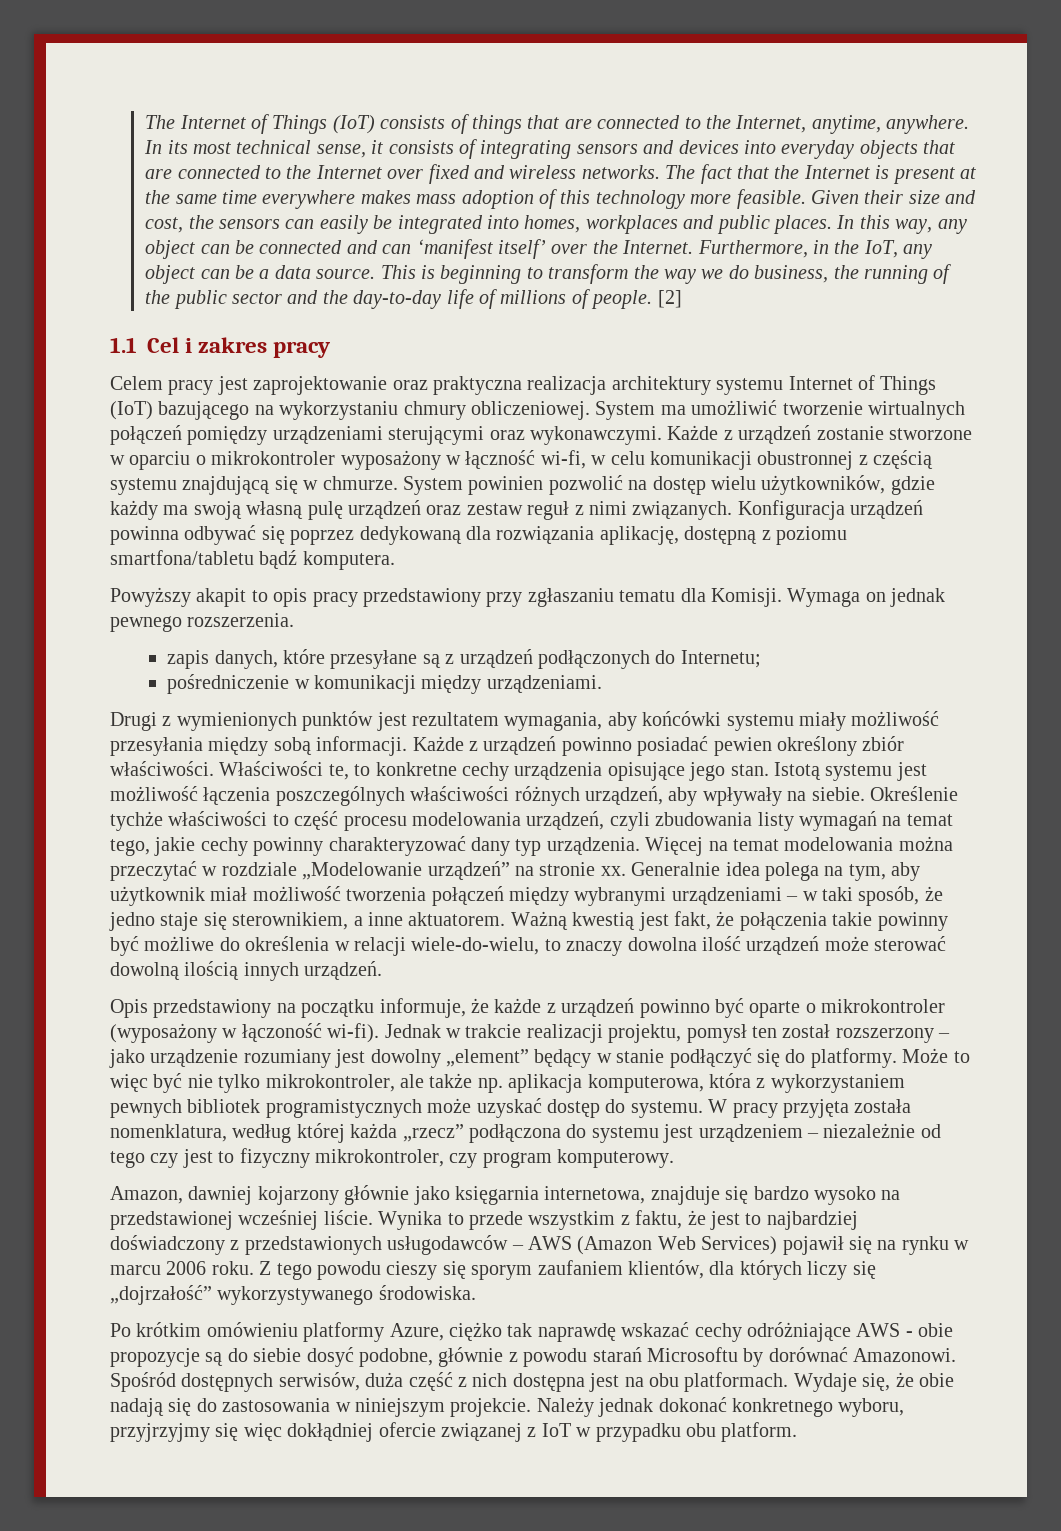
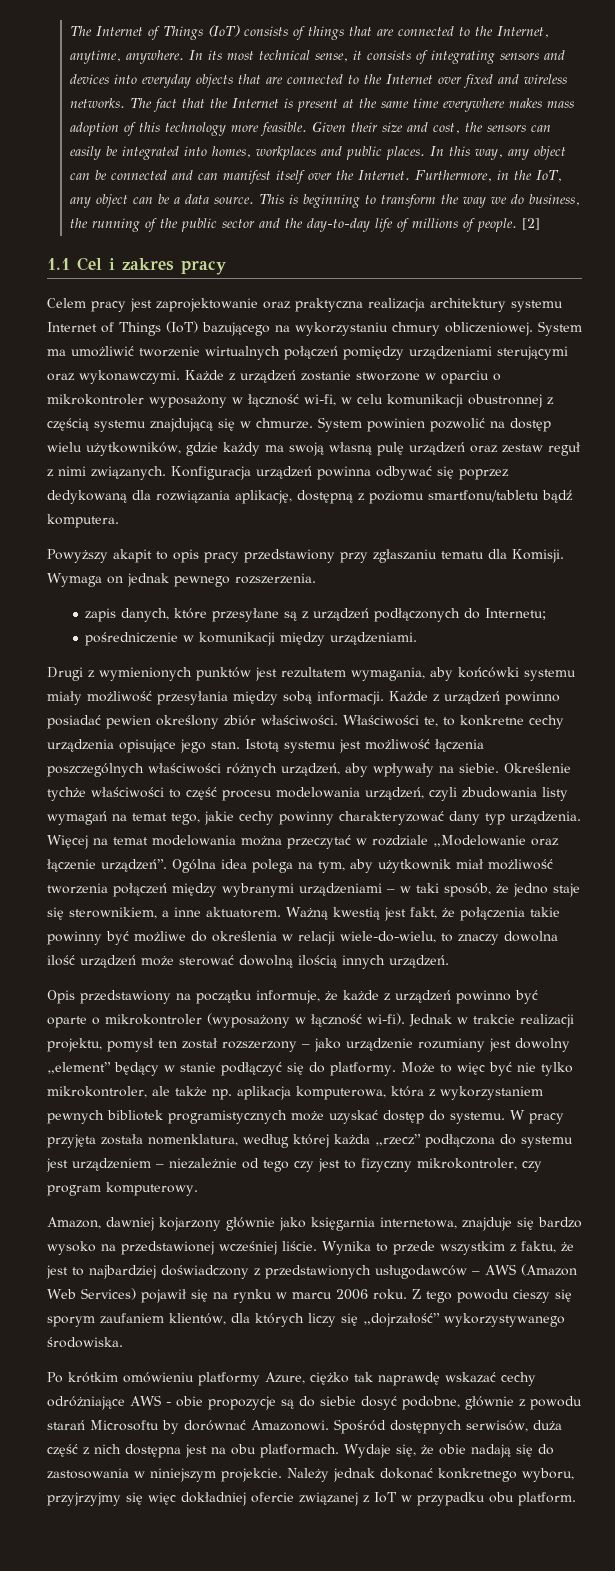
[416,239,546,259] ‘manifest itself’ -> [223,170,306,184] manifest itself
[110,550,254,565] smartfona/tabletu -> [428,490,539,502] smartfonu/tabletu
[427,861,721,880] urządzeń” na stronie xx. Generalnie -> [531,838,559,846] [46,859,216,873] oraz łączenie urządzeń”. Ogólna
[241,1023,322,1042] łączoność -> [310,1014,362,1027] łączność
[287,1423,374,1442] dokłądniej -> [181,1492,246,1506] dokładniej

